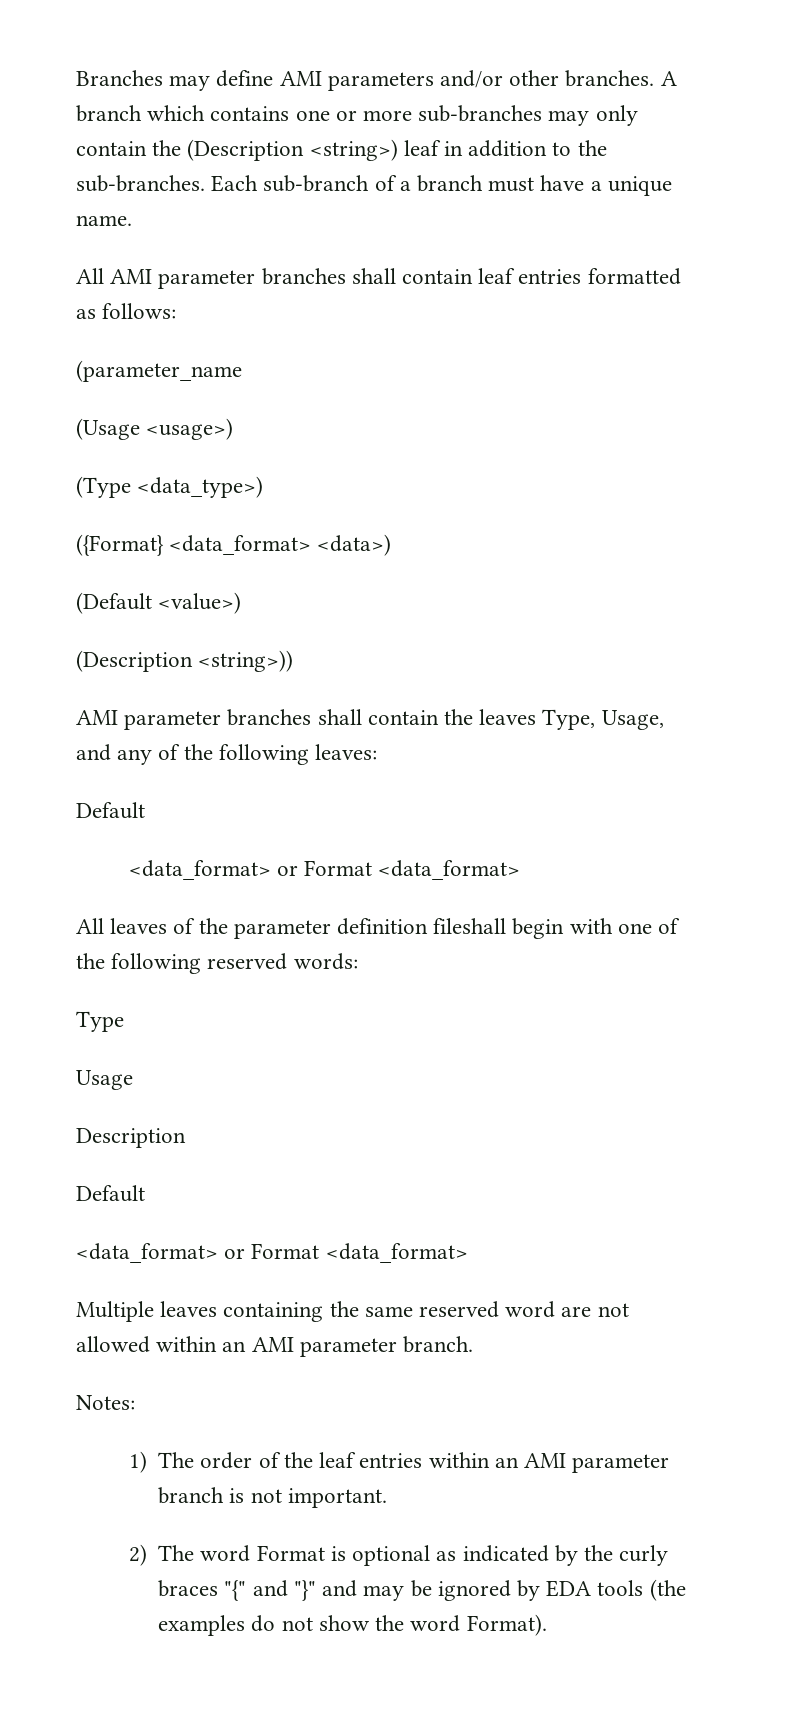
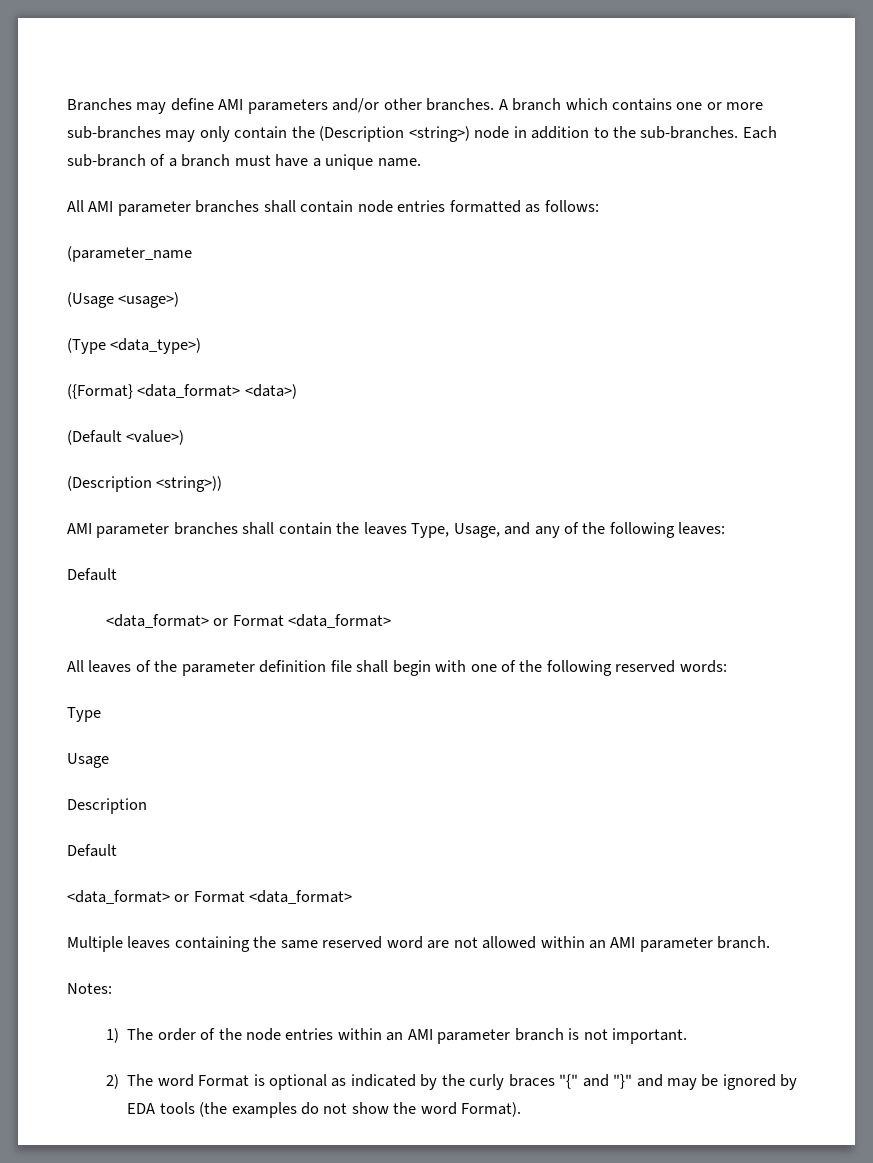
[403,140,441,156] leaf -> [474,126,510,139] node
[478,268,516,284] leaf -> [357,200,393,213] node
[433,918,507,934] fileshall -> [330,660,389,673] file shall
[319,1452,357,1468] leaf -> [245,1028,281,1041] node

